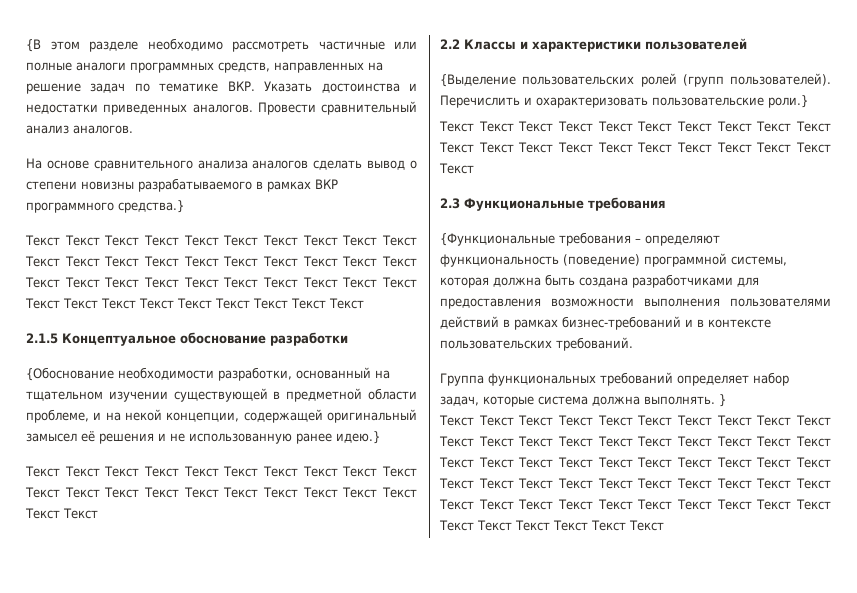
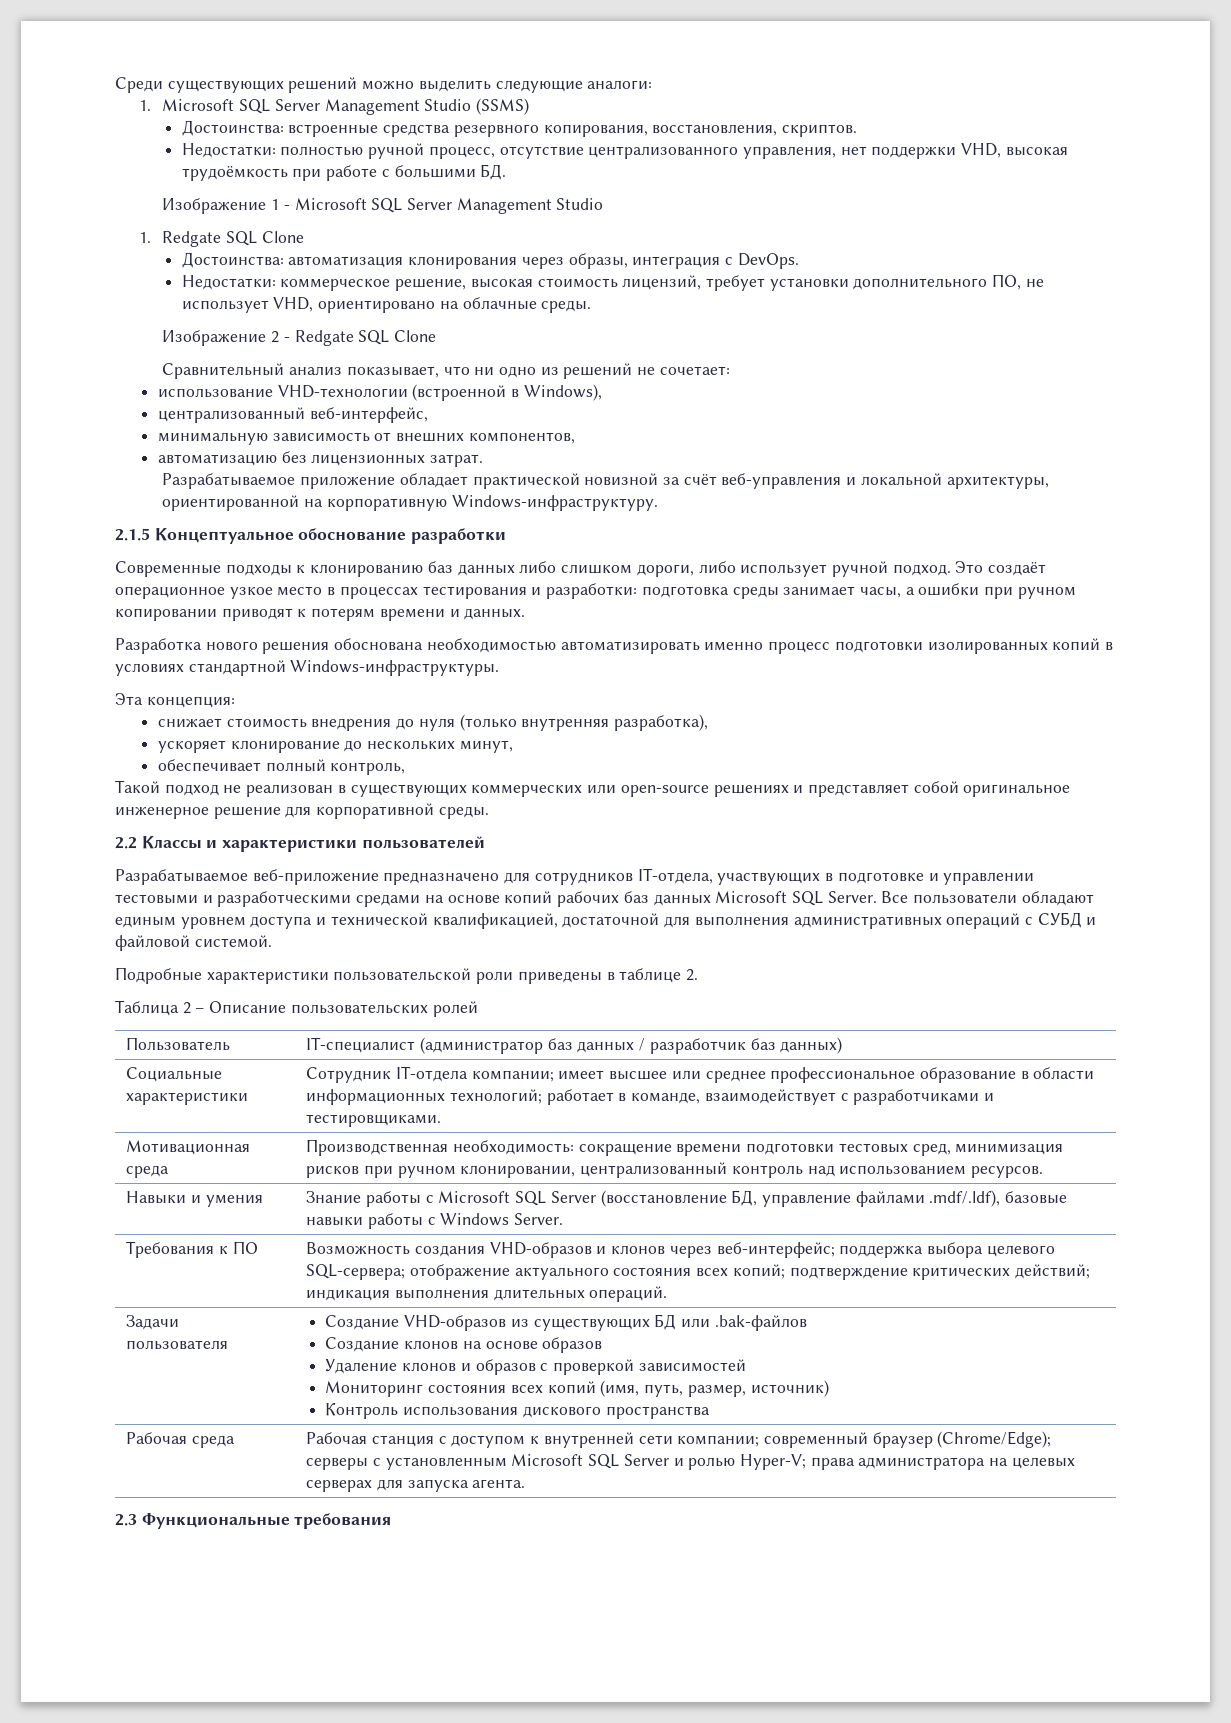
[26,38,417,52] [26,62,383,73] [26,81,417,94] [26,101,417,115] [26,125,133,134] [26,158,417,171] [26,178,338,192] [26,200,184,213] [25,235,418,246] [25,256,418,267] [25,277,418,288] [25,298,364,309] [26,332,348,346] [26,367,390,381] [26,388,418,402] [26,409,417,423] [26,431,380,444] [25,466,418,477] [25,487,418,498] [25,508,98,519] {В этом разделе необходимо рассмотреть частичные или полные аналоги программных средств, направленных на решение задач по тематике ВКР. Указать достоинства и недостатки приведенных аналогов. Провести сравнительный анализ аналогов. // На основе сравнительного анализа аналогов сделать вывод о степени новизны разрабатываемого в рамках ВКР программного средства.} // Текст Текст Текст Текст Текст Текст Текст Текст Текст Текст Текст Текст Текст Текст Текст Текст Текст Текст Текст Текст Текст Текст Текст Текст Текст Текст Текст Текст Текст Текст Текст Текст Текст Текст Текст Текст Текст Текст Текст // 2.1.5 Концептуальное обоснование разработки // {Обоснование необходимости разработки, основанный на тщательном изучении существующей в предметной области проблеме, и на некой концепции, содержащей оригинальный замысел её решения и не использованную ранее идею.} // Текст Текст Текст Текст Текст Текст Текст Текст Текст Текст Текст Текст Текст Текст Текст Текст Текст Текст Текст Текст Текст Текст -> [115,77,653,93] [138,98,530,115] [181,120,858,137] [181,143,1068,159] [181,164,507,181] [162,198,604,214] [138,231,304,247] [181,252,799,269] [181,274,1044,291] [181,297,592,313] [162,330,437,346] [162,363,730,379] [157,384,602,401] [157,407,428,423] [157,432,575,445] [157,451,484,467] [162,473,1049,489] [162,495,658,511] [115,528,507,544] [115,561,1047,577] [115,583,1076,599] [115,608,526,621] [115,638,1113,654] [115,660,500,676] [115,693,235,708] [157,714,709,731] [157,740,513,753] [157,759,406,775] [115,780,1071,797] [115,803,489,819] Среди существующих решений можно выделить следующие аналоги: // 1. Microsoft SQL Server Management Studio (SSMS) // Достоинства: встроенные средства резервного копирования, восстановления, скриптов. // Недостатки: полностью ручной процесс, отсутствие централизованного управления, нет поддержки VHD, высокая трудоёмкость при работе с большими БД. // Изображение 1 - Microsoft SQL Server Management Studio // 1. Redgate SQL Clone // Достоинства: автоматизация клонирования через образы, интеграция с DevOps. // Недостатки: коммерческое решение, высокая стоимость лицензий, требует установки дополнительного ПО, не использует VHD, ориентировано на облачные среды. // Изображение 2 - Redgate SQL Clone // Сравнительный анализ показывает, что ни одно из решений не сочетает: // использование VHD-технологии (встроенной в Windows), // централизованный веб-интерфейс, // минимальную зависимость от внешних компонентов, // автоматизацию без лицензионных затрат. // Разрабатываемое приложение обладает практической новизной за счёт веб-управления и локальной архитектуры, ориентированной на корпоративную Windows-инфраструктуру. // 2.1.5 Концептуальное обоснование разработки // Современные подходы к клонированию баз данных либо слишком дороги, либо использует ручной подход. Это создаёт операционное узкое место в процессах тестирования и разработки: подготовка среды занимает часы, а ошибки при ручном копировании приводят к потерям времени и данных. // Разработка нового решения обоснована необходимостью автоматизировать именно процесс подготовки изолированных копий в условиях стандартной Windows-инфраструктуры. // Эта концепция: // снижает стоимость внедрения до нуля (только внутренняя разработка), // ускоряет клонирование до нескольких минут, // обеспечивает полный контроль, // Такой подход не реализован в существующих коммерческих или open-source решениях и представляет собой оригинальное инженерное решение для корпоративной среды.
[440,73,831,87] [440,95,808,108] [439,121,831,132] [439,142,831,153] [439,163,474,174] [440,197,666,211] [440,232,720,246] [440,253,787,267] [440,274,759,288] [440,298,831,309] [440,316,771,330] [440,337,633,351] [440,372,789,386] [440,394,726,407] [439,415,831,426] [439,436,831,447] [439,457,831,468] [439,478,831,489] [439,499,831,510] [439,520,664,531] {Выделение пользовательских ролей (групп пользователей). Перечислить и охарактеризовать пользовательские роли.} // Текст Текст Текст Текст Текст Текст Текст Текст Текст Текст Текст Текст Текст Текст Текст Текст Текст Текст Текст Текст Текст // 2.3 Функциональные требования // {Функциональные требования – определяют функциональность (поведение) программной системы, которая должна быть создана разработчиками для предоставления возможности выполнения пользователями действий в рамках бизнес-требований и в контексте пользовательских требований. // Группа функциональных требований определяет набор задач, которые система должна выполнять. } // Текст Текст Текст Текст Текст Текст Текст Текст Текст Текст Текст Текст Текст Текст Текст Текст Текст Текст Текст Текст Текст Текст Текст Текст Текст Текст Текст Текст Текст Текст Текст Текст Текст Текст Текст Текст Текст Текст Текст Текст Текст Текст Текст Текст Текст Текст Текст Текст Текст Текст Текст Текст Текст Текст Текст Текст -> [115,868,1035,885] [115,891,1094,907] [115,912,1097,929] [115,935,272,951] [115,967,699,984] [115,1000,478,1017] [126,1037,231,1051] [306,1037,843,1054] [126,1067,223,1082] [126,1092,249,1105] [306,1066,1095,1083] [306,1089,995,1105] [306,1114,442,1127] [126,1140,251,1155] [126,1165,170,1178] [306,1139,1064,1156] [306,1162,1044,1178] [126,1191,263,1207] [306,1190,1068,1207] [306,1213,564,1229] [126,1241,258,1258] [306,1242,1055,1258] [306,1264,1091,1280] [306,1286,668,1302] [126,1315,180,1330] [126,1340,229,1350] [325,1314,807,1331] [325,1337,603,1353] [325,1359,746,1375] [325,1380,829,1397] [325,1403,710,1419] [126,1432,235,1448] [306,1431,1052,1448] [306,1454,1075,1470] [306,1479,526,1492] [115,1513,392,1529] Разрабатываемое веб-приложение предназначено для сотрудников IT-отдела, участвующих в подготовке и управлении тестовыми и разработческими средами на основе копий рабочих баз данных Microsoft SQL Server. Все пользователи обладают единым уровнем доступа и технической квалификацией, достаточной для выполнения административных операций с СУБД и файловой системой. // Подробные характеристики пользовательской роли приведены в таблице 2. // Таблица 2 – Описание пользовательских ролей // Пользователь | IT-специалист (администратор баз данных / разработчик баз данных) // Социальные характеристики | Сотрудник IT-отдела компании; имеет высшее или среднее профессиональное образование в области информационных технологий; работает в команде, взаимодействует с разработчиками и тестировщиками. // Мотивационная среда | Производственная необходимость: сокращение времени подготовки тестовых сред, минимизация рисков при ручном клонировании, централизованный контроль над использованием ресурсов. // Навыки и умения | Знание работы с Microsoft SQL Server (восстановление БД, управление файлами .mdf/.ldf), базовые навыки работы с Windows Server. // Требования к ПО | Возможность создания VHD-образов и клонов через веб-интерфейс; поддержка выбора целевого SQL-сервера; отображение актуального состояния всех копий; подтверждение критических действий; индикация выполнения длительных операций. // Задачи пользователя | Создание VHD-образов из существующих БД или .bak-файлов // Создание клонов на основе образов // Удаление клонов и образов с проверкой зависимостей // Мониторинг состояния всех копий (имя, путь, размер, источник) // Контроль использования дискового пространства // Рабочая среда | Рабочая станция с доступом к внутренней сети компании; современный браузер (Chrome/Edge); серверы с установленным Microsoft SQL Server и ролью Hyper-V; права администратора на целевых серверах для запуска агента. // 2.3 Функциональные требования

